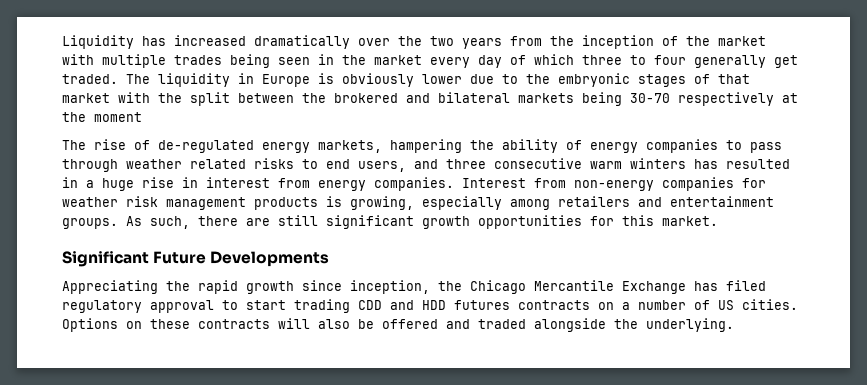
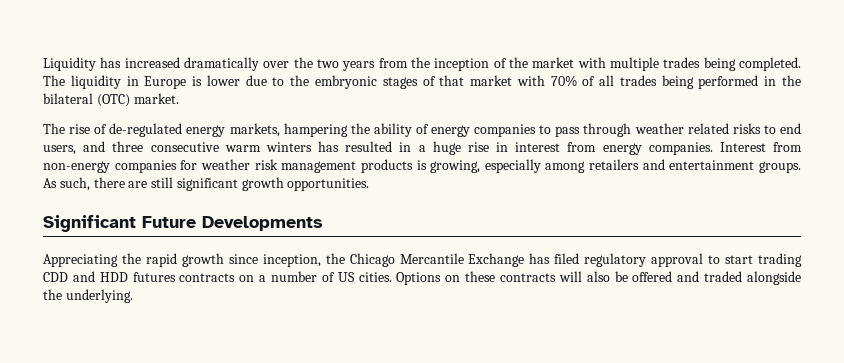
[278,54,798,68] [62,74,118,84] seen in the market every day of which three to four generally get traded. -> [739,57,802,71] completed.
[342,73,414,87] obviously -> (203, 81) none
[158,92,798,106] [62,112,142,122] the split between the brokered and bilateral markets being 30-70 respectively at the moment -> [550,75,801,89] [43,93,179,107] 70% of all trades being performed in the bilateral (OTC) market.
[478,215,718,229] opportunities for this market. -> [287,178,370,191] opportunities.

